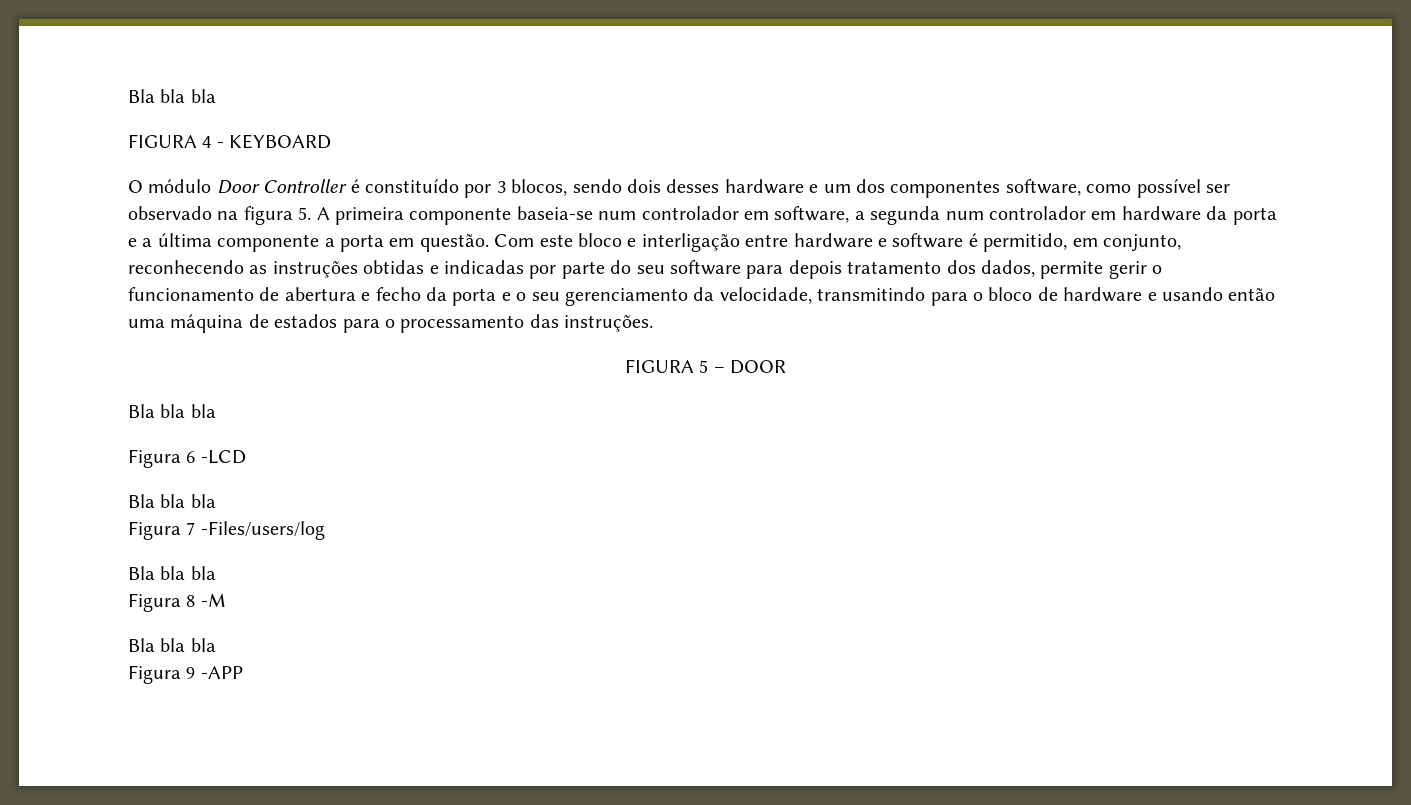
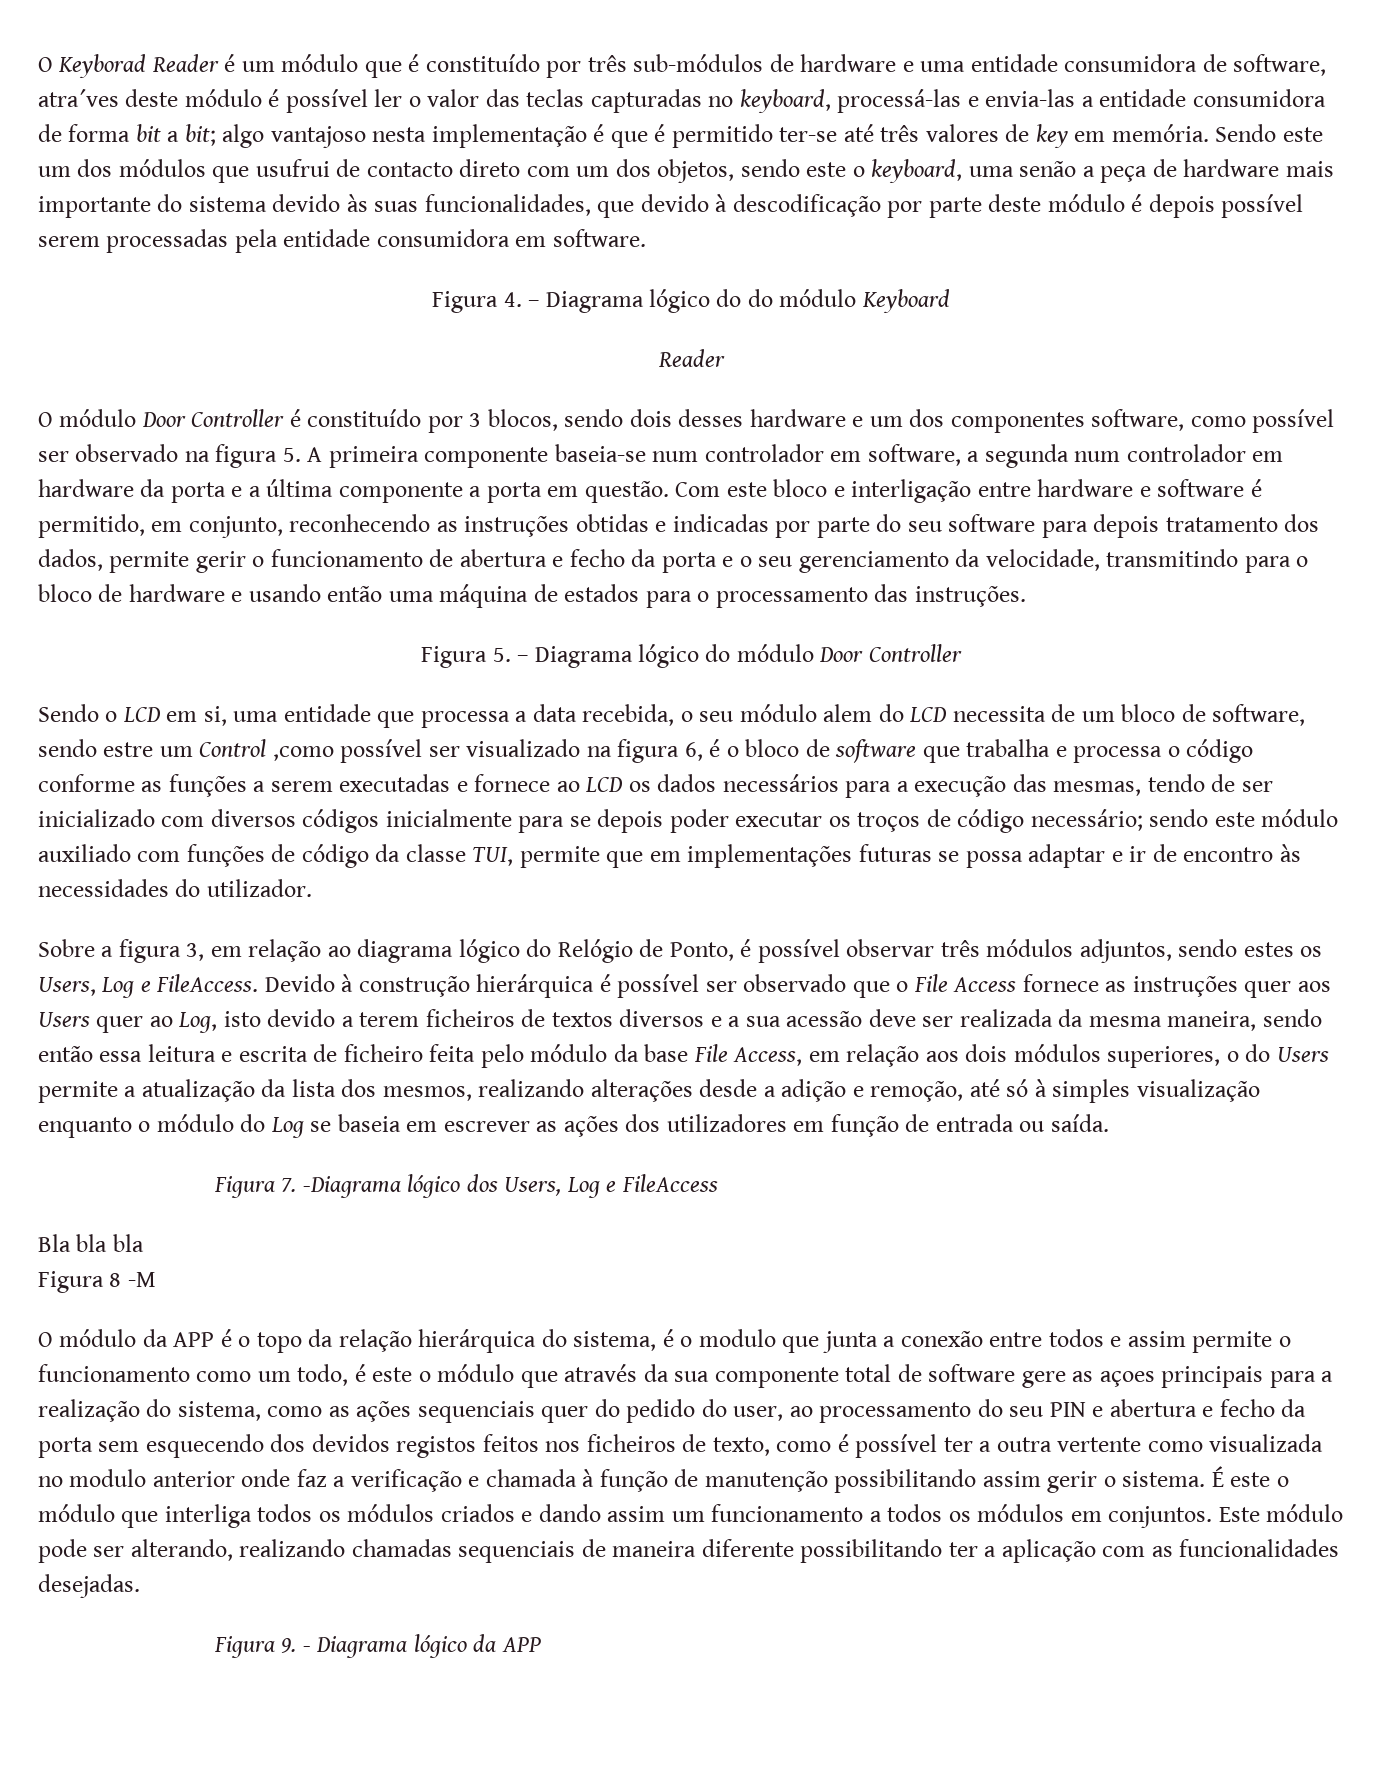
[128,89,216,103] [128,134,332,149] Bla bla bla // FIGURA 4 - KEYBOARD -> [38,54,1327,78] [38,89,1326,113] [38,124,1323,148] [38,159,1334,183] [38,194,1304,218] [38,229,646,253] [432,289,950,313] [657,349,725,367] O Keyborad Reader é um módulo que é constituído por três sub-módulos de hardware e uma entidade consumidora de software, atra´ves deste módulo é possível ler o valor das teclas capturadas no keyboard, processá-las e envia-las a entidade consumidora de forma bit a bit; algo vantajoso nesta implementação é que é permitido ter-se até três valores de key em memória. Sendo este um dos módulos que usufrui de contacto direto com um dos objetos, sendo este o keyboard, uma senão a peça de hardware mais importante do sistema devido às suas funcionalidades, que devido à descodificação por parte deste módulo é depois possível serem processadas pela entidade consumidora em software. // Figura 4. – Diagrama lógico do do módulo Keyboard // Reader
[624,359,787,374] [128,404,216,418] [128,449,246,468] [128,494,216,508] [128,521,325,540] FIGURA 5 – DOOR // Bla bla bla // Figura 6 -LCD // Bla bla bla // Figura 7 -Files/users/log -> [421,644,962,668] [38,704,1306,728] [38,739,1254,763] [38,774,1273,798] [38,809,1339,833] [38,844,1301,868] [38,879,312,897] [38,939,1323,963] [38,974,1331,998] [38,1009,1322,1033] [38,1044,1329,1068] [38,1079,1260,1103] [38,1114,1109,1138] [213,1174,718,1198] Figura 5. – Diagrama lógico do módulo Door Controller // Sendo o LCD em si, uma entidade que processa a data recebida, o seu módulo alem do LCD necessita de um bloco de software, sendo estre um Control ,como possível ser visualizado na figura 6, é o bloco de software que trabalha e processa o código conforme as funções a serem executadas e fornece ao LCD os dados necessários para a execução das mesmas, tendo de ser inicializado com diversos códigos inicialmente para se depois poder executar os troços de código necessário; sendo este módulo auxiliado com funções de código da classe TUI, permite que em implementações futuras se possa adaptar e ir de encontro às necessidades do utilizador. // Sobre a figura 3, em relação ao diagrama lógico do Relógio de Ponto, é possível observar três módulos adjuntos, sendo estes os Users, Log e FileAccess. Devido à construção hierárquica é possível ser observado que o File Access fornece as instruções quer aos Users quer ao Log, isto devido a terem ficheiros de textos diversos e a sua acessão deve ser realizada da mesma maneira, sendo então essa leitura e escrita de ficheiro feita pelo módulo da base File Access, em relação aos dois módulos superiores, o do Users permite a atualização da lista dos mesmos, realizando alterações desde a adição e remoção, até só à simples visualização enquanto o módulo do Log se baseia em escrever as ações dos utilizadores em função de entrada ou saída. // Figura 7. -Diagrama lógico dos Users, Log e FileAccess
[128,638,216,652] [128,665,243,684] Bla bla bla // Figura 9 -APP -> [38,1329,1291,1353] [38,1364,1334,1388] [38,1399,1307,1423] [38,1434,1324,1458] [38,1466,1289,1493] [38,1504,1344,1528] [38,1539,1340,1563] [38,1574,140,1598] [213,1634,541,1658] O módulo da APP é o topo da relação hierárquica do sistema, é o modulo que junta a conexão entre todos e assim permite o funcionamento como um todo, é este o módulo que através da sua componente total de software gere as açoes principais para a realização do sistema, como as ações sequenciais quer do pedido do user, ao processamento do seu PIN e abertura e fecho da porta sem esquecendo dos devidos registos feitos nos ficheiros de texto, como é possível ter a outra vertente como visualizada no modulo anterior onde faz a verificação e chamada à função de manutenção possibilitando assim gerir o sistema. É este o módulo que interliga todos os módulos criados e dando assim um funcionamento a todos os módulos em conjuntos. Este módulo pode ser alterando, realizando chamadas sequenciais de maneira diferente possibilitando ter a aplicação com as funcionalidades desejadas. // Figura 9. - Diagrama lógico da APP

